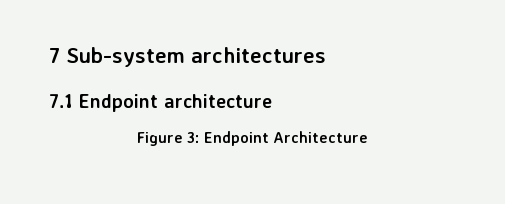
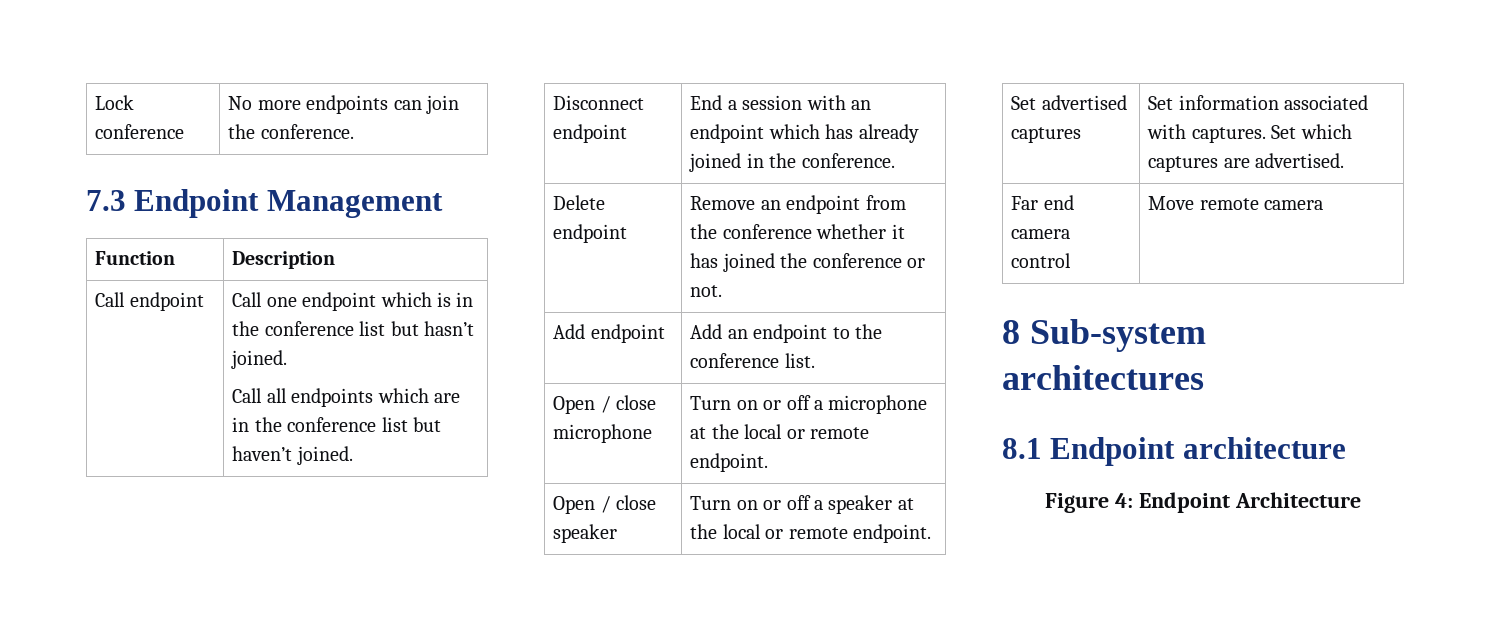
[49,48,60,63] 7 -> [95,95,135,110] [95,124,185,139] [228,95,459,114] [228,124,354,139] [86,189,443,218] [95,251,176,265] [232,251,336,269] [95,292,204,311] [232,292,474,311] [232,321,474,336] [231,350,288,369] [232,388,460,407] [232,417,441,432] [232,446,353,465] [553,95,645,110] [553,124,628,143] [690,95,871,110] [690,124,919,143] [689,153,895,172] [553,195,606,210] [553,224,628,243] [690,195,906,214] [690,224,905,239] [690,253,925,272] [690,285,723,297] [553,324,665,343] [690,324,882,343] [690,353,815,368] [553,395,657,414] [553,424,653,443] [690,395,928,414] [690,424,869,439] [690,453,769,472] [553,495,657,514] [553,524,618,543] [690,495,914,514] [690,524,931,543] [1011,95,1127,110] [1011,127,1082,143] [1148,95,1369,110] [1147,124,1352,143] [1148,153,1345,172] [1011,195,1074,210] [1011,229,1071,239] [1011,253,1072,268] [1148,196,1324,210] [1002,320,1020,344] Lock conference | No more endpoints can join the conference. // 7.3 Endpoint Management // Function | Description // Call endpoint | Call one endpoint which is in the conference list but hasn’t joined. // Call all endpoints which are in the conference list but haven’t joined. // Disconnect endpoint | End a session with an endpoint which has already joined in the conference. // Delete endpoint | Remove an endpoint from the conference whether it has joined the conference or not. // Add endpoint | Add an endpoint to the conference list. // Open / close microphone | Turn on or off a microphone at the local or remote endpoint. // Open / close speaker | Turn on or off a speaker at the local or remote endpoint. // Set advertised captures | Set information associated with captures. Set which captures are advertised. // Far end camera control | Move remote camera // 8
[49,94,73,108] 7.1 -> [1002,438,1042,459] 8.1
[187,132,200,143] 3: -> [1115,493,1134,508] 4:

